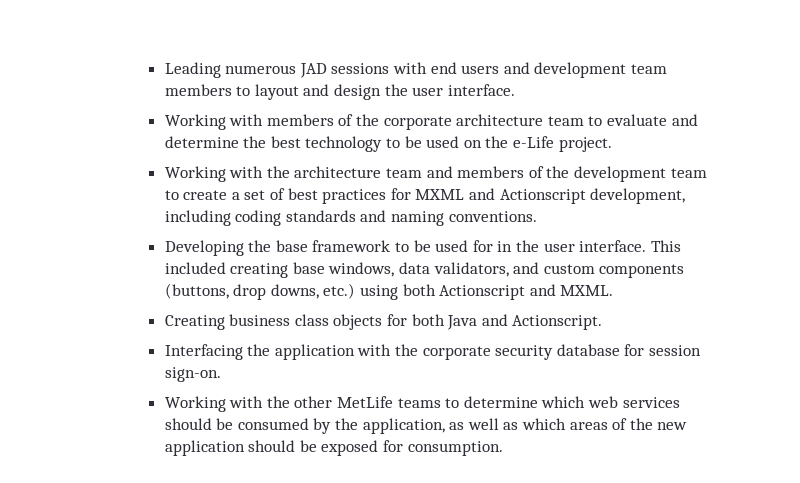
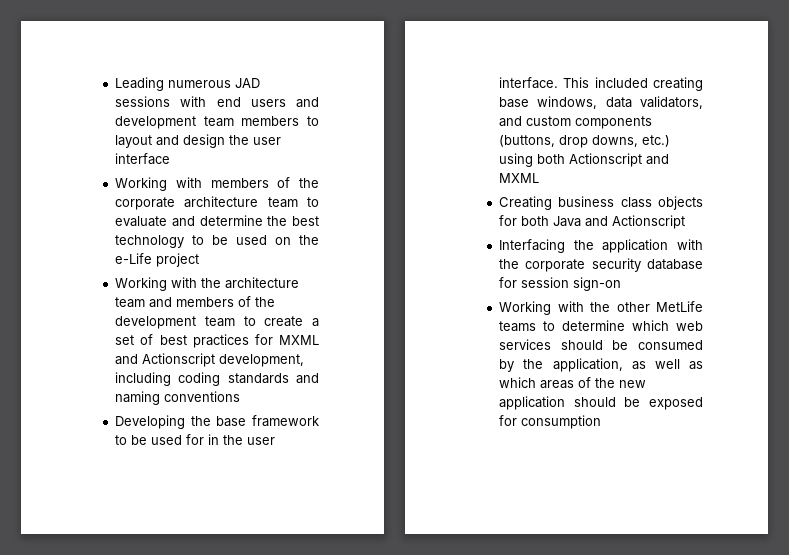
[447,84,515,96] interface. -> [115,153,171,165] interface
[558,137,612,152] project. -> [156,253,200,267] project
[448,211,537,222] conventions. -> [164,391,241,402] conventions
[560,285,614,296] MXML. -> [499,173,540,183] MXML
[512,315,603,330] Actionscript. -> [612,215,686,229] Actionscript
[164,367,221,382] sign-on. -> [573,277,622,291] sign-on
[407,441,503,456] consumption. -> [521,415,602,429] consumption

